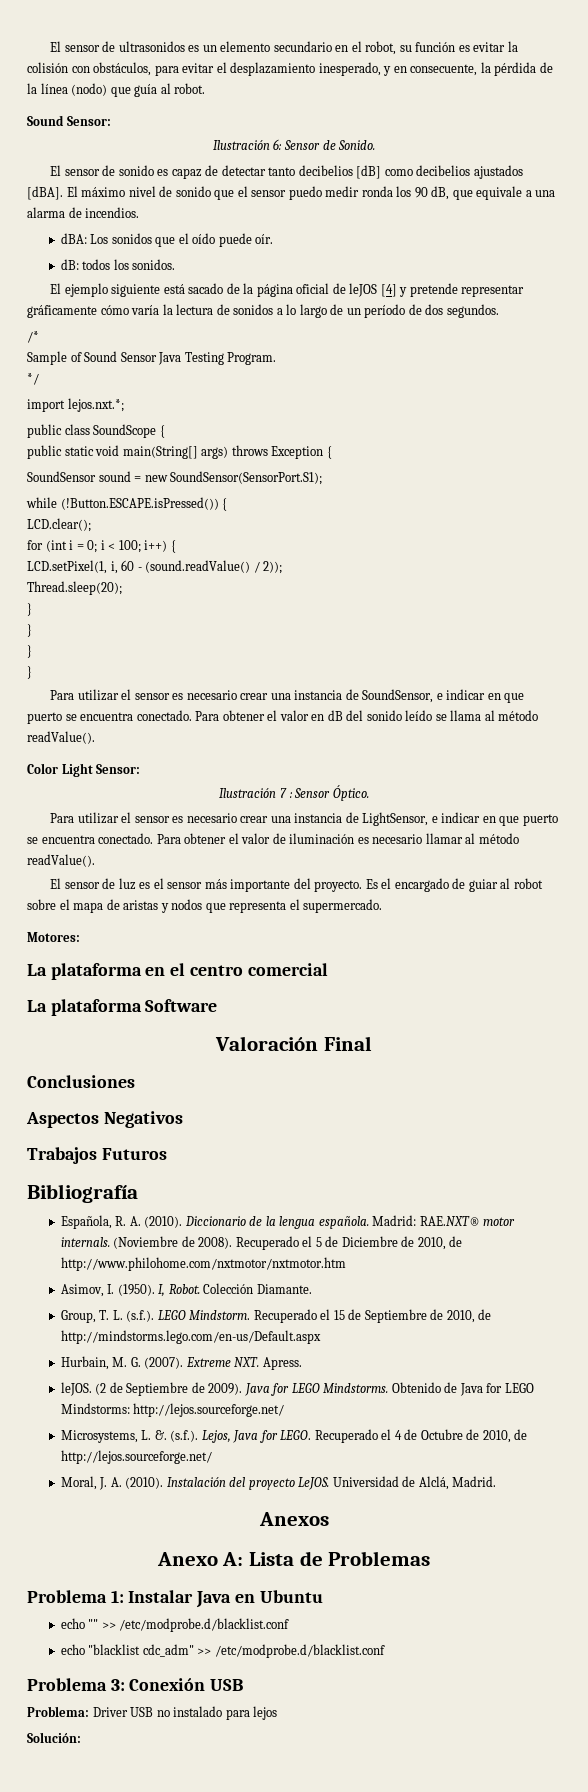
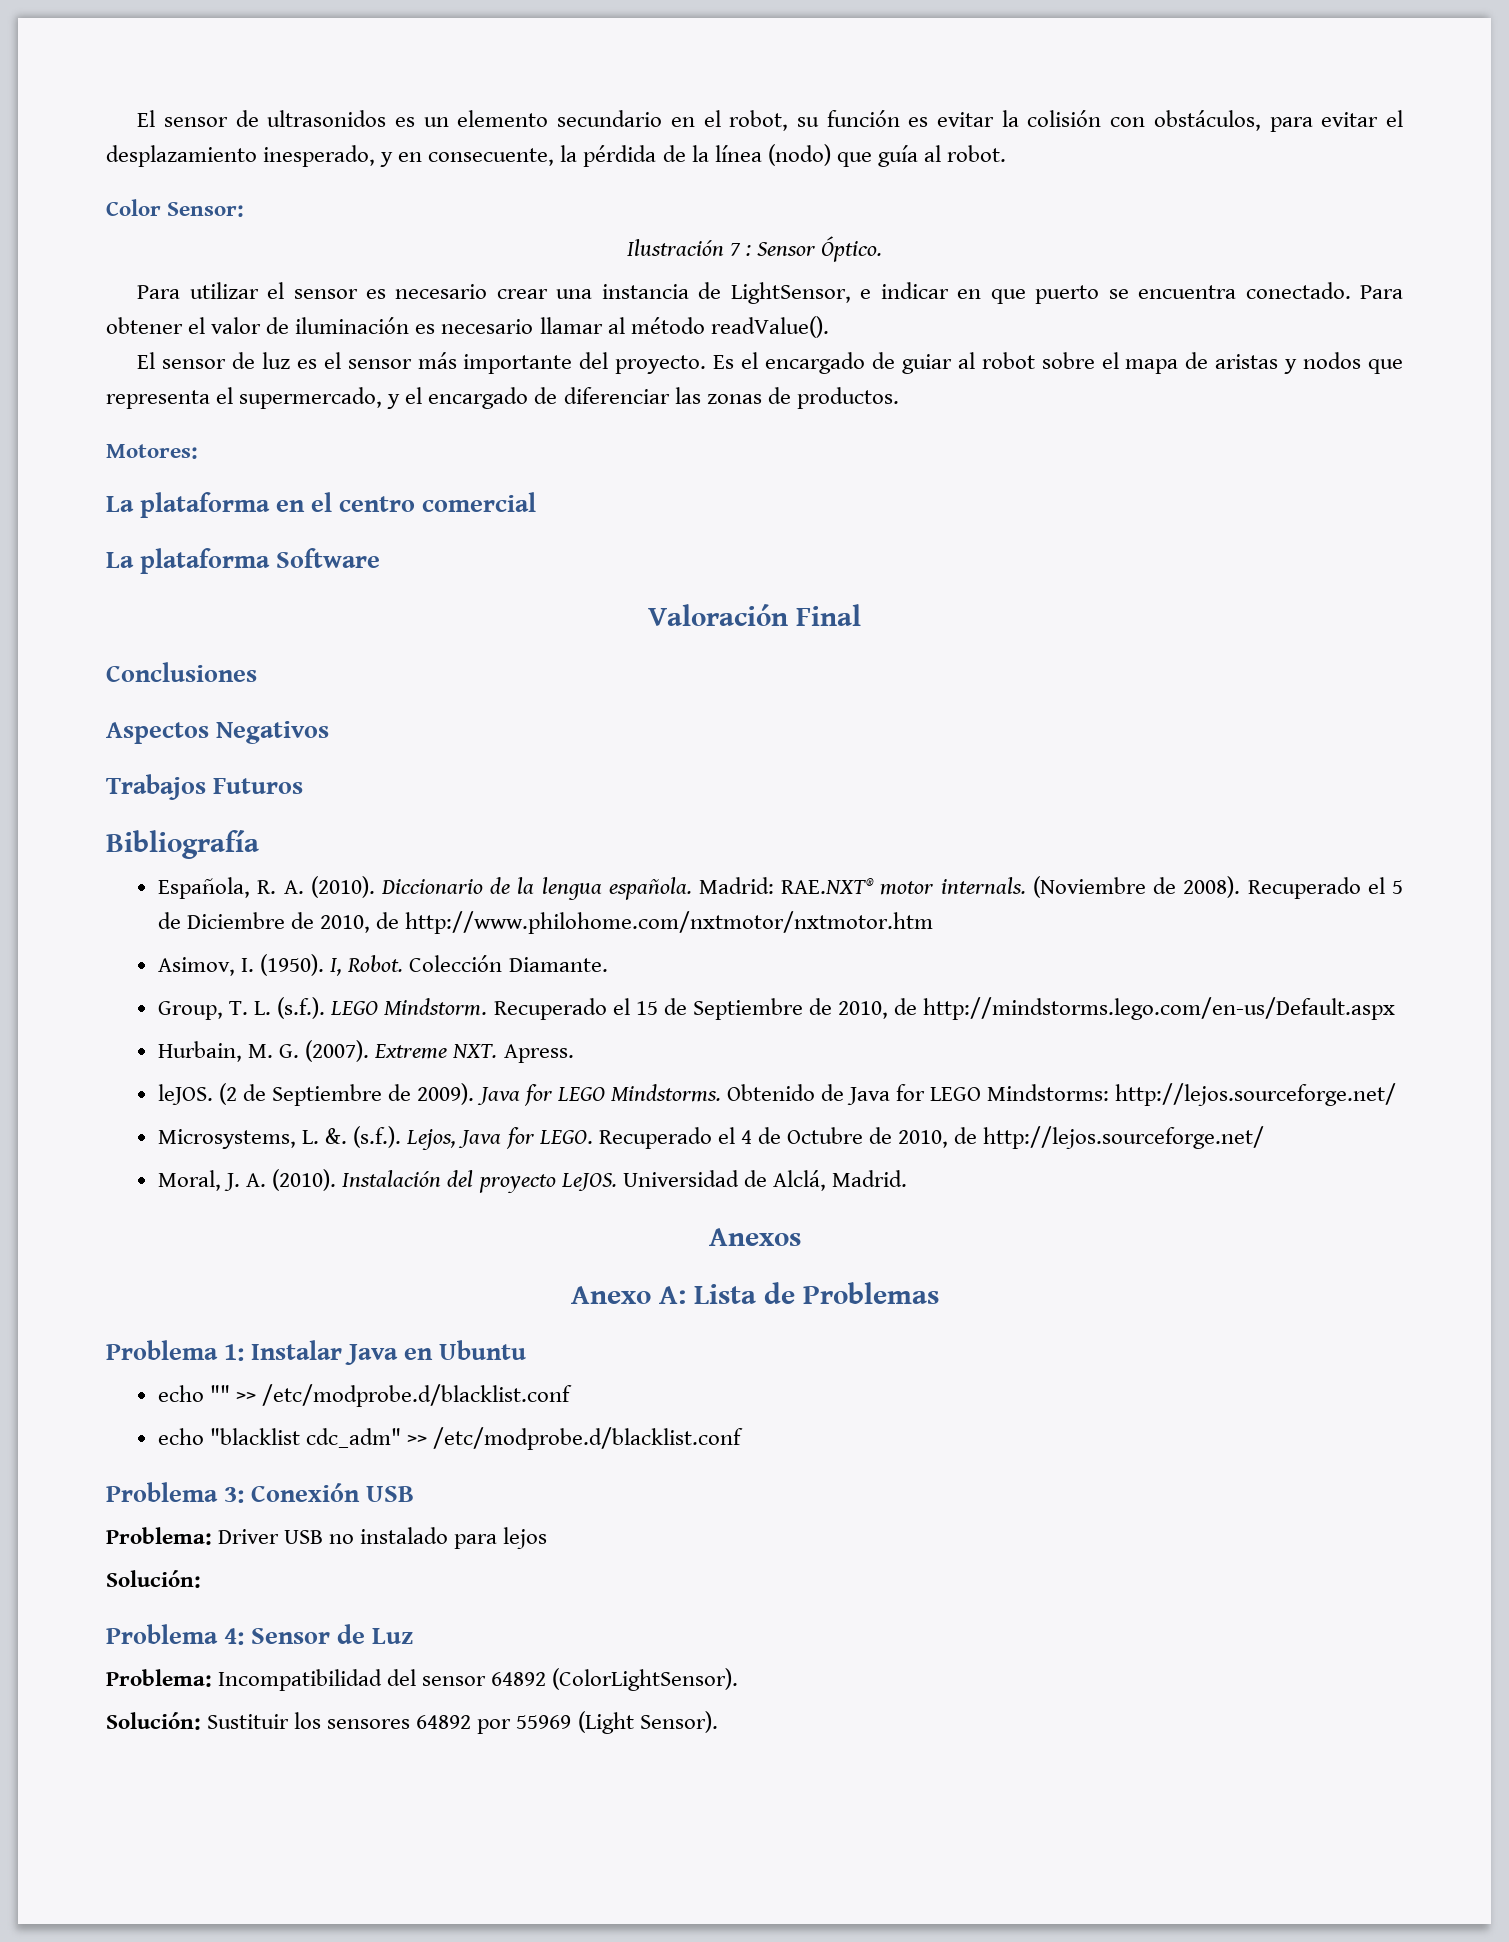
[27,115,111,126] [212,139,376,150] [50,165,523,179] [27,186,556,200] [27,207,140,218] [60,233,274,247] [60,259,176,270] [50,283,525,297] [27,304,499,318] [27,331,39,343] [27,351,277,365] [27,373,39,385] [27,398,124,412] [27,424,165,438] [27,445,332,459] [27,471,323,485] [26,497,228,511] [27,518,91,532] [27,540,176,553] [27,560,283,574] [27,581,122,595] [27,603,32,616] [27,624,32,637] [27,645,32,658] [27,666,32,679] [50,689,525,703] [27,710,539,724] [27,731,95,744] // Sound Sensor: // Ilustración 6: Sensor de Sonido. // El sensor de sonido es capaz de detectar tanto decibelios [dB] como decibelios ajustados [dBA]. El máximo nivel de sonido que el sensor puedo medir ronda los 90 dB, que equivale a una alarma de incendios. // dBA: Los sonidos que el oído puede oír. // dB: todos los sonidos. // El ejemplo siguiente está sacado de la página oficial de leJOS [4] y pretende representar gráficamente cómo varía la lectura de sonidos a lo largo de un período de dos segundos. // /* // Sample of Sound Sensor Java Testing Program. // */ // import lejos.nxt.*; // public class SoundScope { // public static void main(String[] args) throws Exception { // SoundSensor sound = new SoundSensor(SensorPort.S1); // while (!Button.ESCAPE.isPressed()) { // LCD.clear(); // for (int i = 0; i < 100; i++) { // LCD.setPixel(1, i, 60 - (sound.readValue() / 2)); // Thread.sleep(20); // } // } // } // } // Para utilizar el sensor es necesario crear una instancia de SoundSensor, e indicar en que puerto se encuentra conectado. Para obtener el valor en dB del sonido leído se llama al método readValue(). -> (1007, 153) none
[61,763,93,777] Light -> (161, 207) none
[303,899,383,913] supermercado. -> [239,387,899,409] supermercado, y el encargado de diferenciar las zonas de productos.
(81, 1737) none -> [106,1624,414,1645] [106,1668,739,1691] [106,1711,718,1734] // Problema 4: Sensor de Luz // Problema: Incompatibilidad del sensor 64892 (ColorLightSensor). // Solución: Sustituir los sensores 64892 por 55969 (Light Sensor).

